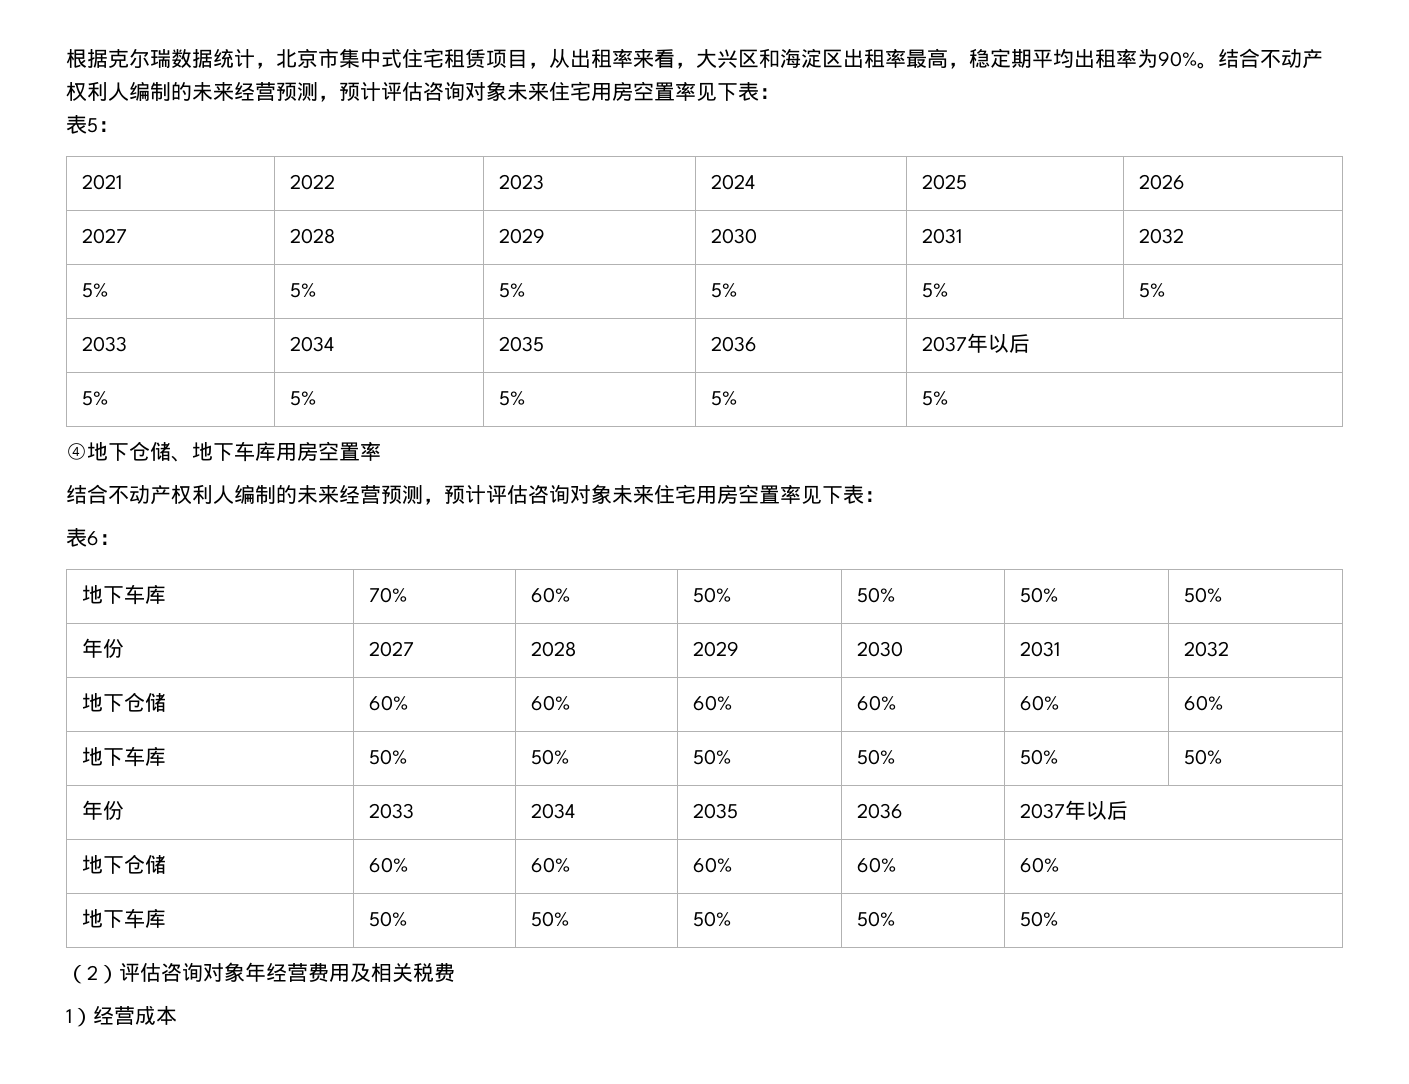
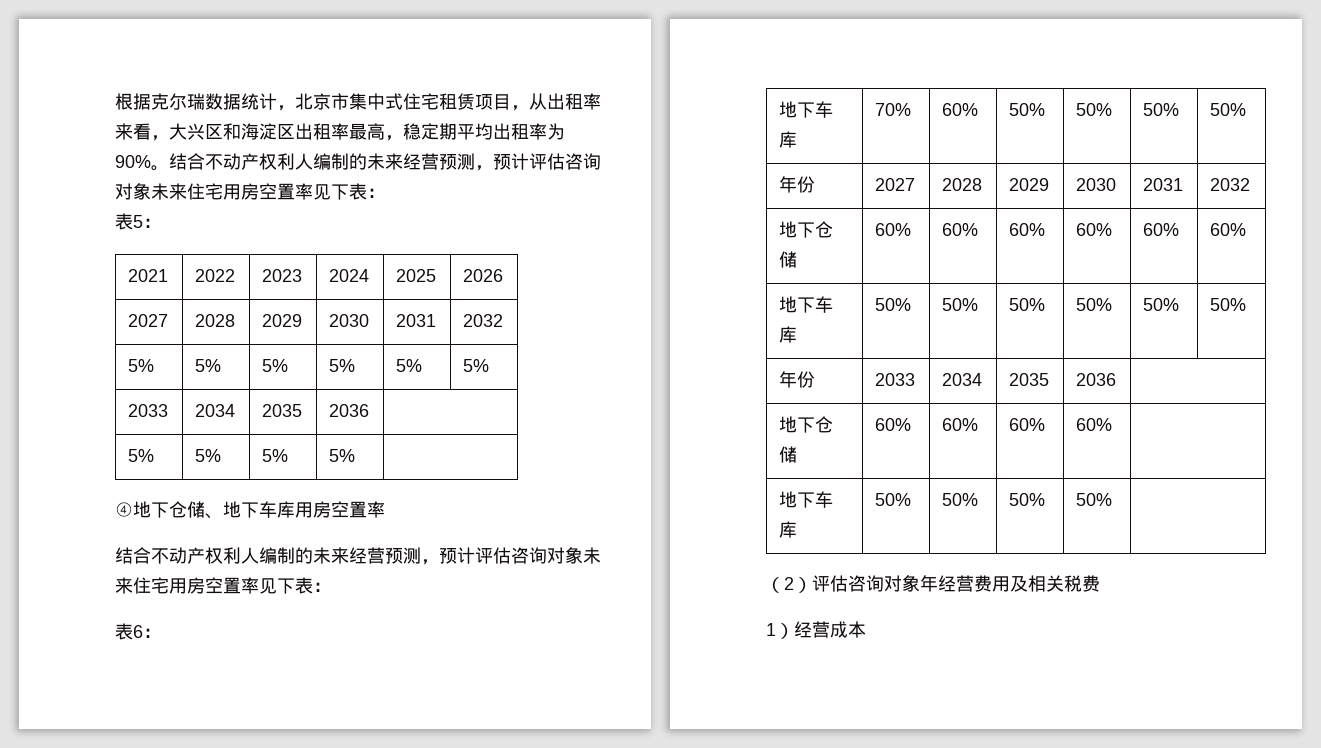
[922,333,1031,353] [82,391,109,406] [290,391,317,406] [499,391,526,406] [711,391,738,406] [922,391,949,406] 2037年以后 // 5% | 5% | 5% | 5% | 5% -> [128,449,155,462] [195,449,222,462] [262,449,289,462] [329,449,356,462] // 5% | 5% | 5% | 5% |
[1020,800,1129,820] [82,854,167,874] [369,857,409,873] [531,857,571,873] [693,857,733,873] [857,857,897,873] [1020,857,1060,873] [82,908,167,929] [369,911,408,927] [531,911,570,927] [693,911,732,927] [857,911,896,927] [1020,911,1059,927] 2037年以后 // 地下仓储 | 60% | 60% | 60% | 60% | 60% // 地下车库 | 50% | 50% | 50% | 50% | 50% -> [779,416,834,433] [779,446,798,463] [875,418,912,431] [942,418,979,431] [1009,418,1046,431] [1076,418,1113,431] [779,491,834,508] [779,521,798,538] [875,493,912,506] [942,493,979,506] [1009,493,1046,506] [1076,493,1113,506] // 地下仓储 | 60% | 60% | 60% | 60% | // 地下车库 | 50% | 50% | 50% | 50% |

